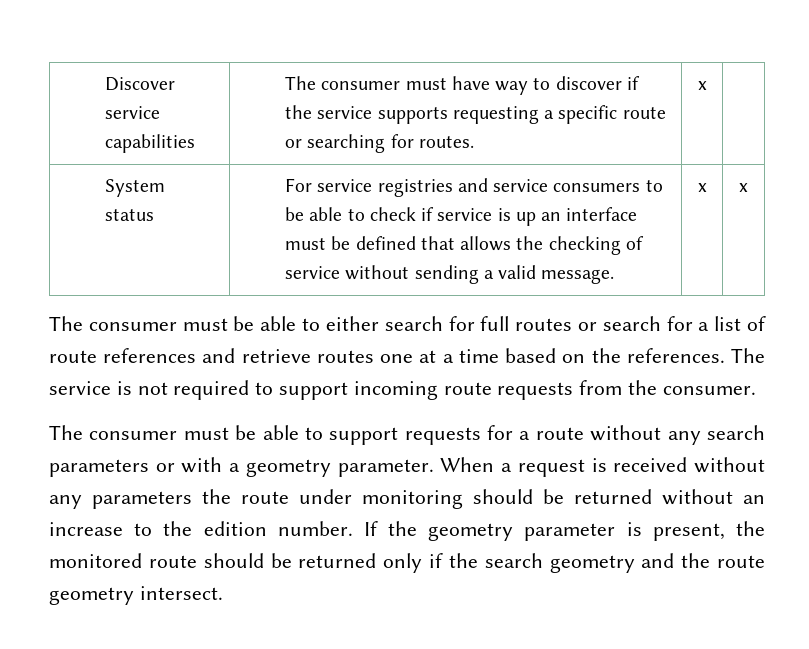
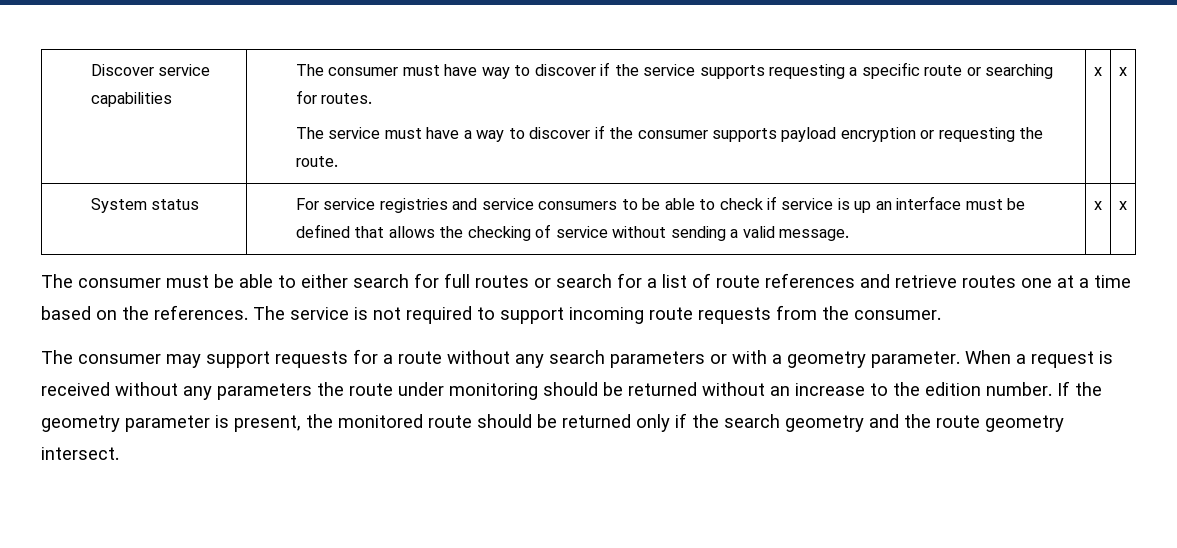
[697,81,707,90] | x | -> [295,125,1044,142] [295,156,338,167] [1094,67,1102,76] [1119,67,1127,76] // The service must have a way to discover if the consumer supports payload encryption or requesting the route. | x | x
[183,425,323,440] must be able to -> [166,354,201,368] may

